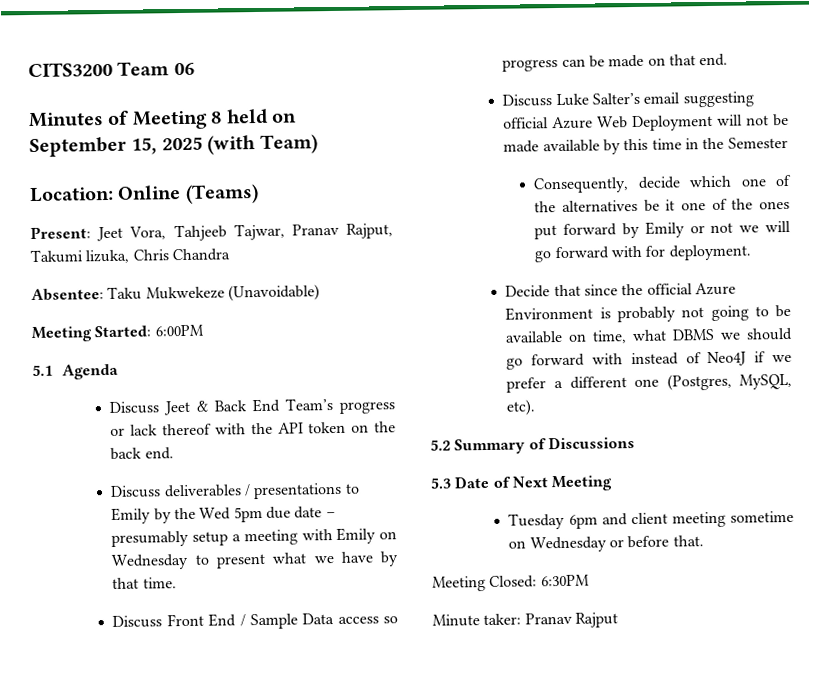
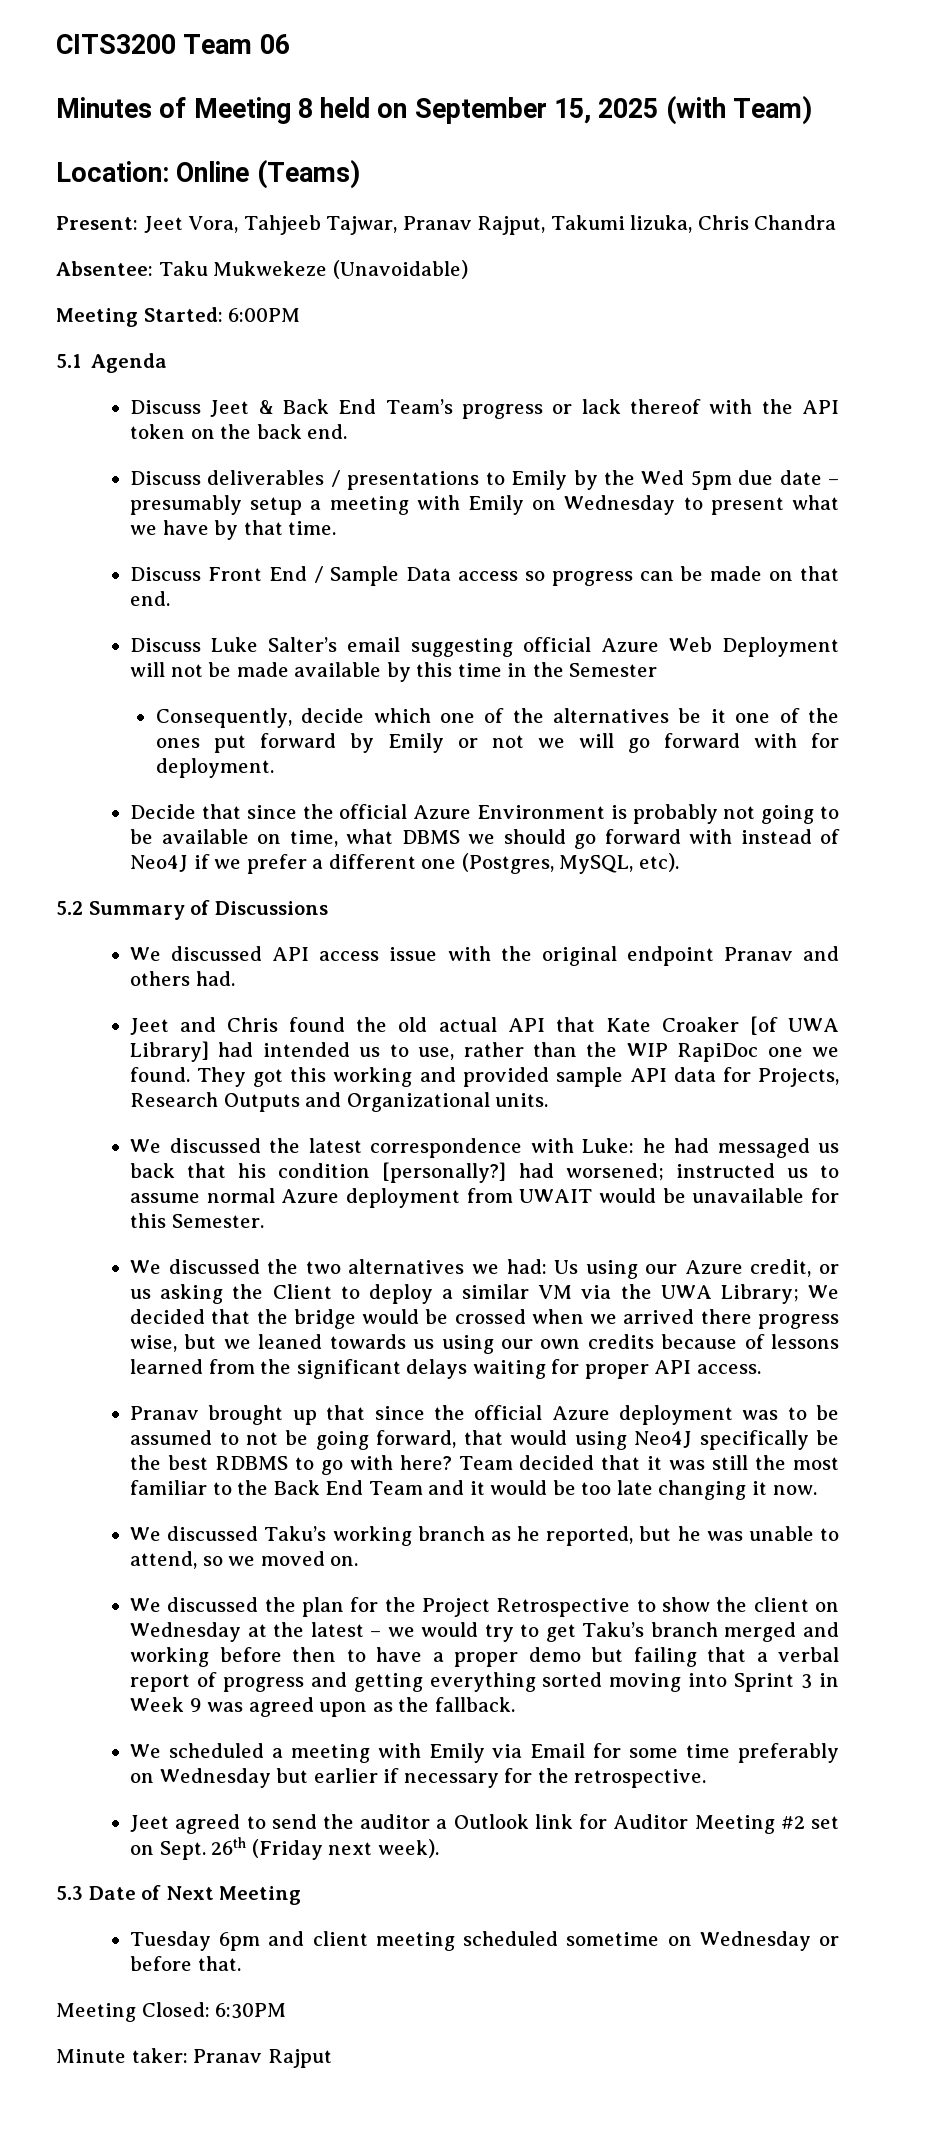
(635, 443) none -> [130,946,839,966] [130,971,235,986] [130,1016,840,1035] [130,1041,840,1062] [130,1067,839,1087] [130,1092,549,1112] [130,1138,840,1158] [130,1162,839,1183] [130,1188,839,1208] [130,1213,264,1228] [130,1259,840,1279] [130,1284,840,1304] [130,1309,840,1329] [130,1334,840,1354] [130,1359,761,1379] [130,1405,839,1425] [130,1430,839,1450] [130,1455,839,1475] [130,1480,817,1500] [130,1526,840,1546] [130,1551,359,1569] [130,1597,840,1617] [130,1622,839,1642] [130,1647,839,1667] [130,1672,840,1692] [130,1697,515,1717] [130,1743,839,1763] [130,1768,707,1788] [130,1814,840,1834] [130,1837,439,1860] // We discussed API access issue with the original endpoint Pranav and others had. // Jeet and Chris found the old actual API that Kate Croaker [of UWA Library] had intended us to use, rather than the WIP RapiDoc one we found. They got this working and provided sample API data for Projects, Research Outputs and Organizational units. // We discussed the latest correspondence with Luke: he had messaged us back that his condition [personally?] had worsened; instructed us to assume normal Azure deployment from UWAIT would be unavailable for this Semester. // We discussed the two alternatives we had: Us using our Azure credit, or us asking the Client to deploy a similar VM via the UWA Library; We decided that the bridge would be crossed when we arrived there progress wise, but we leaned towards us using our own credits because of lessons learned from the significant delays waiting for proper API access. // Pranav brought up that since the official Azure deployment was to be assumed to not be going forward, that would using Neo4J specifically be the best RDBMS to go with here? Team decided that it was still the most familiar to the Back End Team and it would be too late changing it now. // We discussed Taku’s working branch as he reported, but he was unable to attend, so we moved on. // We discussed the plan for the Project Retrospective to show the client on Wednesday at the latest – we would try to get Taku’s branch merged and working before then to have a proper demo but failing that a verbal report of progress and getting everything sorted moving into Sprint 3 in Week 9 was agreed upon as the fallback. // We scheduled a meeting with Emily via Email for some time preferably on Wednesday but earlier if necessary for the retrospective. // Jeet agreed to send the auditor a Outlook link for Auditor Meeting #2 set on Sept. 26th (Friday next week).
(726, 519) none -> [463,1931,559,1946] scheduled

